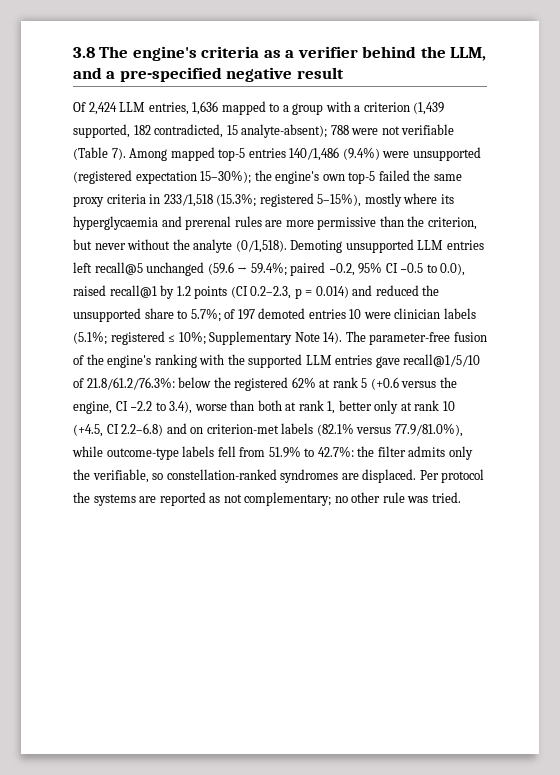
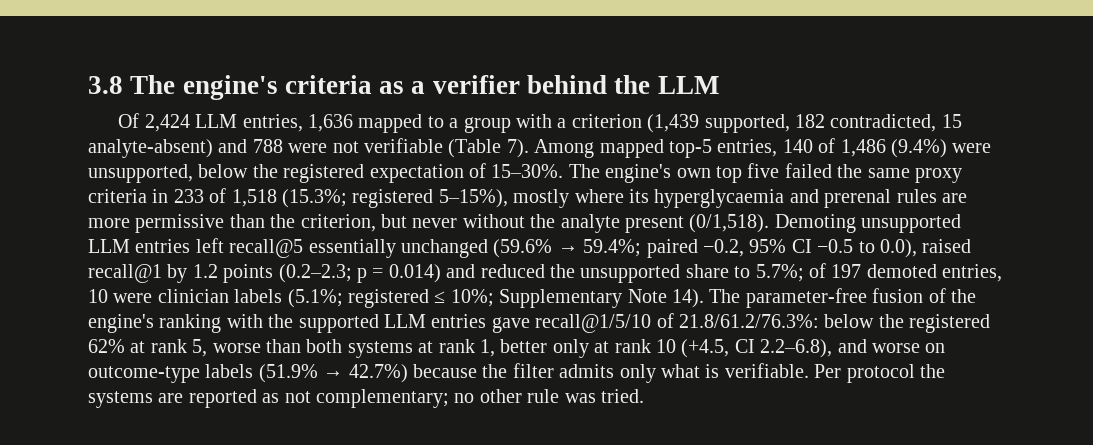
[450,47,487,61] [73,67,344,82] LLM, and a pre-specified negative result -> [657,76,719,94] LLM
[241,124,328,138] analyte-absent); -> [88,139,248,158] analyte-absent) and
[248,147,481,161] [73,170,376,184] entries 140/1,486 (9.4%) were unsupported (registered expectation 15–30%); the engine's own top-5 -> [717,138,992,158] [88,163,780,183] entries, 140 of 1,486 (9.4%) were unsupported, below the registered expectation of 15–30%. The engine's own top five
[163,194,213,207] 233/1,518 -> [173,188,277,207] 233 of 1,518
(233, 246) none -> [624,216,684,233] present
[146,262,234,276] unchanged (59.6 -> [308,239,553,258] essentially unchanged (59.6%
[230,286,292,299] (CI 0.2–2.3, -> [278,264,352,283] (0.2–2.3;
[308,309,346,319] entries -> [942,264,1003,282] entries,
[361,377,457,390] [73,401,193,414] 5 (+0.6 versus the engine, CI −2.2 to 3.4), -> [192,339,208,357] 5,
(282, 405) none -> [347,341,413,358] systems
[121,423,463,437] [72,446,473,460] [73,469,417,483] 2.2–6.8) and on criterion-met labels (82.1% versus 77.9/81.0%), while outcome-type labels fell from 51.9% to 42.7%: the filter admits only the verifiable, so constellation-ranked syndromes are displaced. -> [760,339,946,358] [88,363,809,383] 2.2–6.8), and worse on outcome-type labels (51.9% → 42.7%) because the filter admits only what is verifiable.

